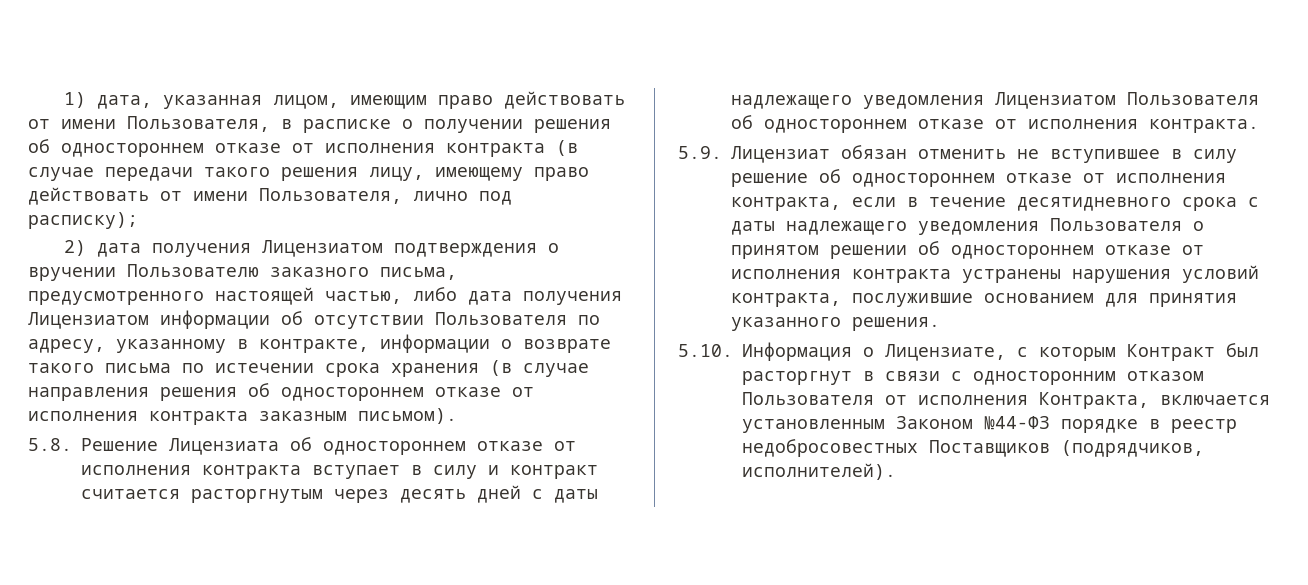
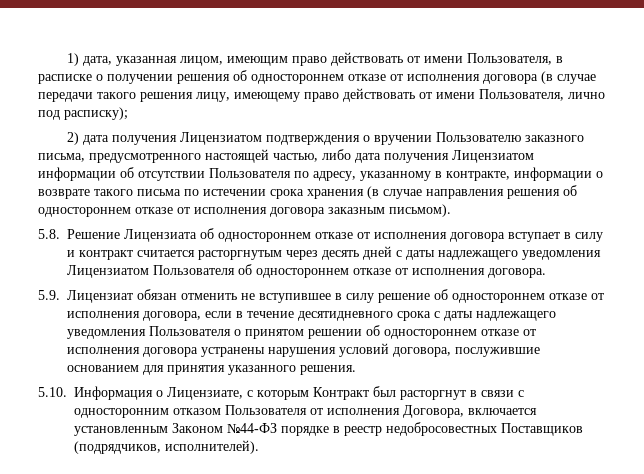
[446,143,545,157] контракта -> [483,74,538,84] договора
[149,411,248,425] контракта -> [270,207,325,217] договора
[202,465,301,479] контракта -> [450,232,505,242] договора
[1149,119,1259,133] контракта. -> [488,268,546,278] договора.
[731,197,841,211] контракта, -> [143,311,201,321] договора,
[852,269,951,283] контракта -> [143,347,198,357] договора
[731,293,841,307] контракта, -> [393,347,451,357] договора,
[1039,392,1149,409] Контракта, -> [403,405,464,418] Договора,

